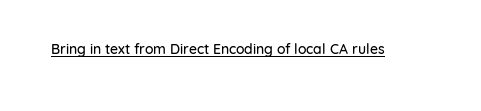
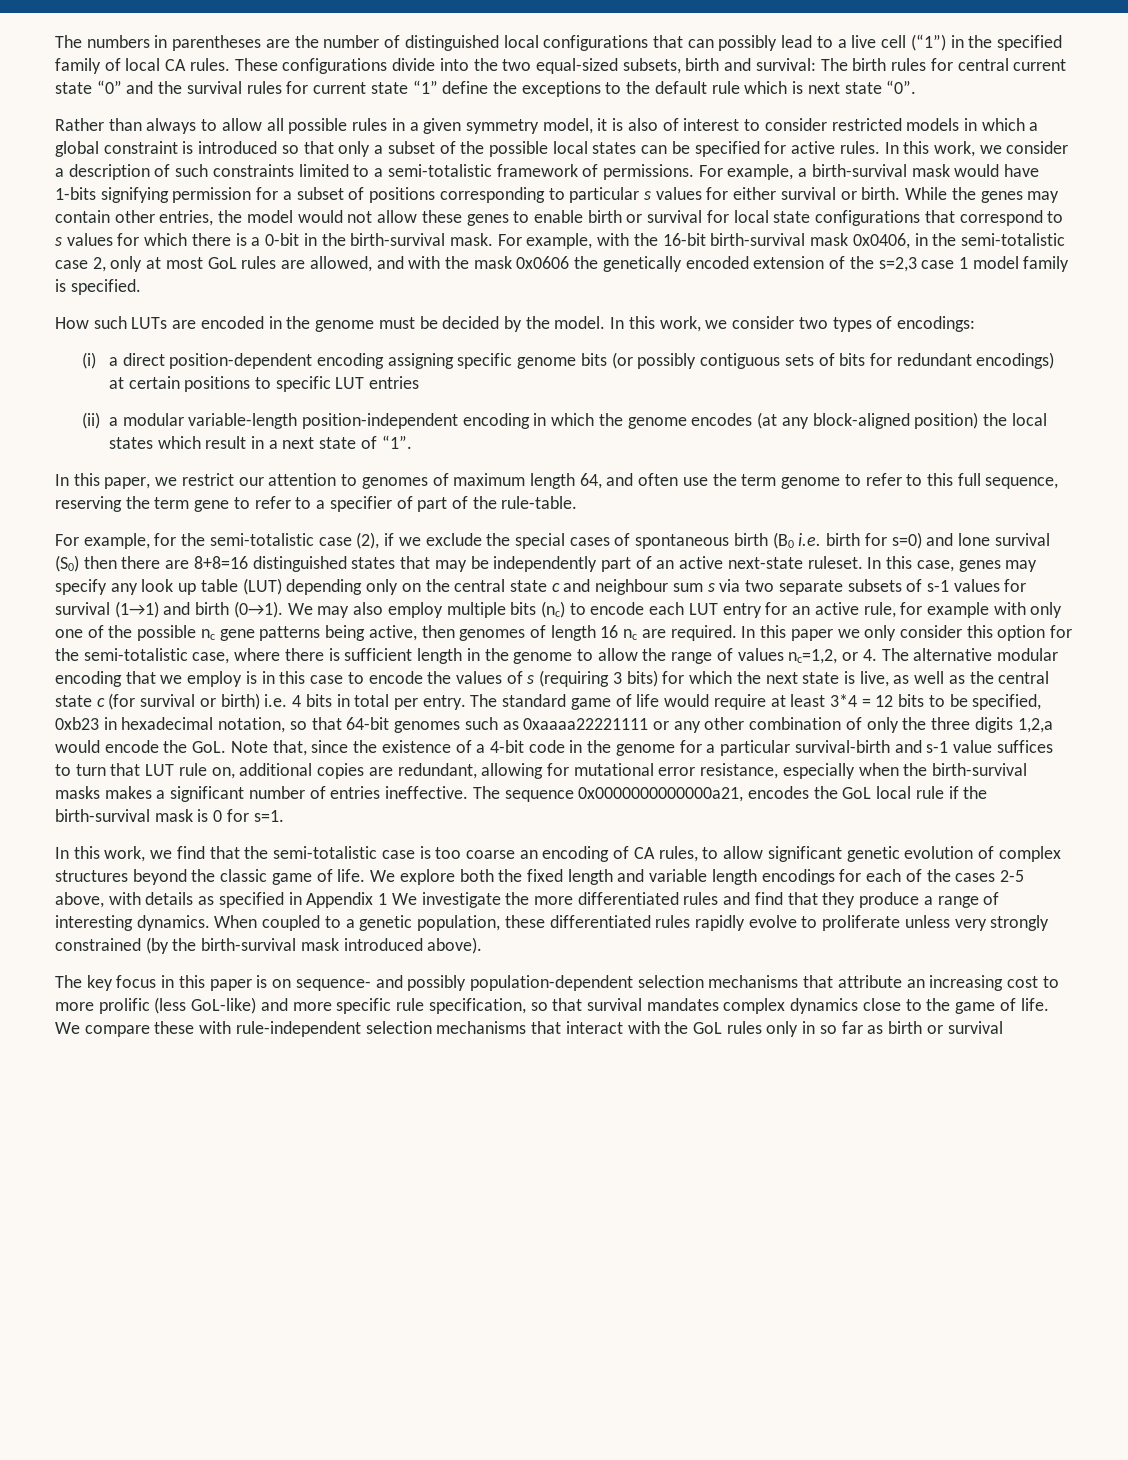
[51,43,385,57] Bring in text from Direct Encoding of local CA rules -> [55,34,1062,51] [55,58,1067,74] [55,80,917,97] [55,118,1039,134] [55,141,1069,157] [55,164,1040,180] [55,187,1060,203] [55,210,1064,226] [55,233,1065,249] [55,256,1070,272] [55,279,141,295] [55,316,975,332] [81,352,1055,369] [108,376,420,392] [81,412,1047,429] [108,435,412,449] [55,473,1059,489] [55,496,578,512] [55,532,1050,549] [55,555,1038,572] [55,578,1027,595] [55,601,1063,618] [55,625,1073,641] [55,648,1058,664] [55,670,1050,687] [55,693,1042,710] [55,717,1053,733] [55,740,1053,756] [55,763,1028,779] [55,786,988,802] [55,809,284,822] [55,846,1061,862] [55,869,1024,885] [55,892,1000,908] [55,915,1050,931] [55,937,483,954] [55,975,1059,991] [55,997,1049,1014] [55,1021,1003,1037] The numbers in parentheses are the number of distinguished local configurations that can possibly lead to a live cell (“1”) in the specified family of local CA rules. These configurations divide into the two equal-sized subsets, birth and survival: The birth rules for central current state “0” and the survival rules for current state “1” define the exceptions to the default rule which is next state “0”. // Rather than always to allow all possible rules in a given symmetry model, it is also of interest to consider restricted models in which a global constraint is introduced so that only a subset of the possible local states can be specified for active rules. In this work, we consider a description of such constraints limited to a semi-totalistic framework of permissions. For example, a birth-survival mask would have 1-bits signifying permission for a subset of positions corresponding to particular s values for either survival or birth. While the genes may contain other entries, the model would not allow these genes to enable birth or survival for local state configurations that correspond to s values for which there is a 0-bit in the birth-survival mask. For example, with the 16-bit birth-survival mask 0x0406, in the semi-totalistic case 2, only at most GoL rules are allowed, and with the mask 0x0606 the genetically encoded extension of the s=2,3 case 1 model family is specified. // How such LUTs are encoded in the genome must be decided by the model. In this work, we consider two types of encodings: // (i) a direct position-dependent encoding assigning specific genome bits (or possibly contiguous sets of bits for redundant encodings) at certain positions to specific LUT entries // (ii) a modular variable-length position-independent encoding in which the genome encodes (at any block-aligned position) the local states which result in a next state of “1”. // In this paper, we restrict our attention to genomes of maximum length 64, and often use the term genome to refer to this full sequence, reserving the term gene to refer to a specifier of part of the rule-table. // For example, for the semi-totalistic case (2), if we exclude the special cases of spontaneous birth (B0 i.e. birth for s=0) and lone survival (S0) then there are 8+8=16 distinguished states that may be independently part of an active next-state ruleset. In this case, genes may specify any look up table (LUT) depending only on the central state c and neighbour sum s via two separate subsets of s-1 values for survival (1→1) and birth (0→1). We may also employ multiple bits (nc) to encode each LUT entry for an active rule, for example with only one of the possible nc gene patterns being active, then genomes of length 16 nc are required. In this paper we only consider this option for the semi-totalistic case, where there is sufficient length in the genome to allow the range of values nc=1,2, or 4. The alternative modular encoding that we employ is in this case to encode the values of s (requiring 3 bits) for which the next state is live, as well as the central state c (for survival or birth) i.e. 4 bits in total per entry. The standard game of life would require at least 3*4 = 12 bits to be specified, 0xb23 in hexadecimal notation, so that 64-bit genomes such as 0xaaaa22221111 or any other combination of only the three digits 1,2,a would encode the GoL. Note that, since the existence of a 4-bit code in the genome for a particular survival-birth and s-1 value suffices to turn that LUT rule on, additional copies are redundant, allowing for mutational error resistance, especially when the birth-survival masks makes a significant number of entries ineffective. The sequence 0x0000000000000a21, encodes the GoL local rule if the birth-survival mask is 0 for s=1. // In this work, we find that the semi-totalistic case is too coarse an encoding of CA rules, to allow significant genetic evolution of complex structures beyond the classic game of life. We explore both the fixed length and variable length encodings for each of the cases 2-5 above, with details as specified in Appendix 1 We investigate the more differentiated rules and find that they produce a range of interesting dynamics. When coupled to a genetic population, these differentiated rules rapidly evolve to proliferate unless very strongly constrained (by the birth-survival mask introduced above). // The key focus in this paper is on sequence- and possibly population-dependent selection mechanisms that attribute an increasing cost to more prolific (less GoL-like) and more specific rule specification, so that survival mandates complex dynamics close to the game of life. We compare these with rule-independent selection mechanisms that interact with the GoL rules only in so far as birth or survival

